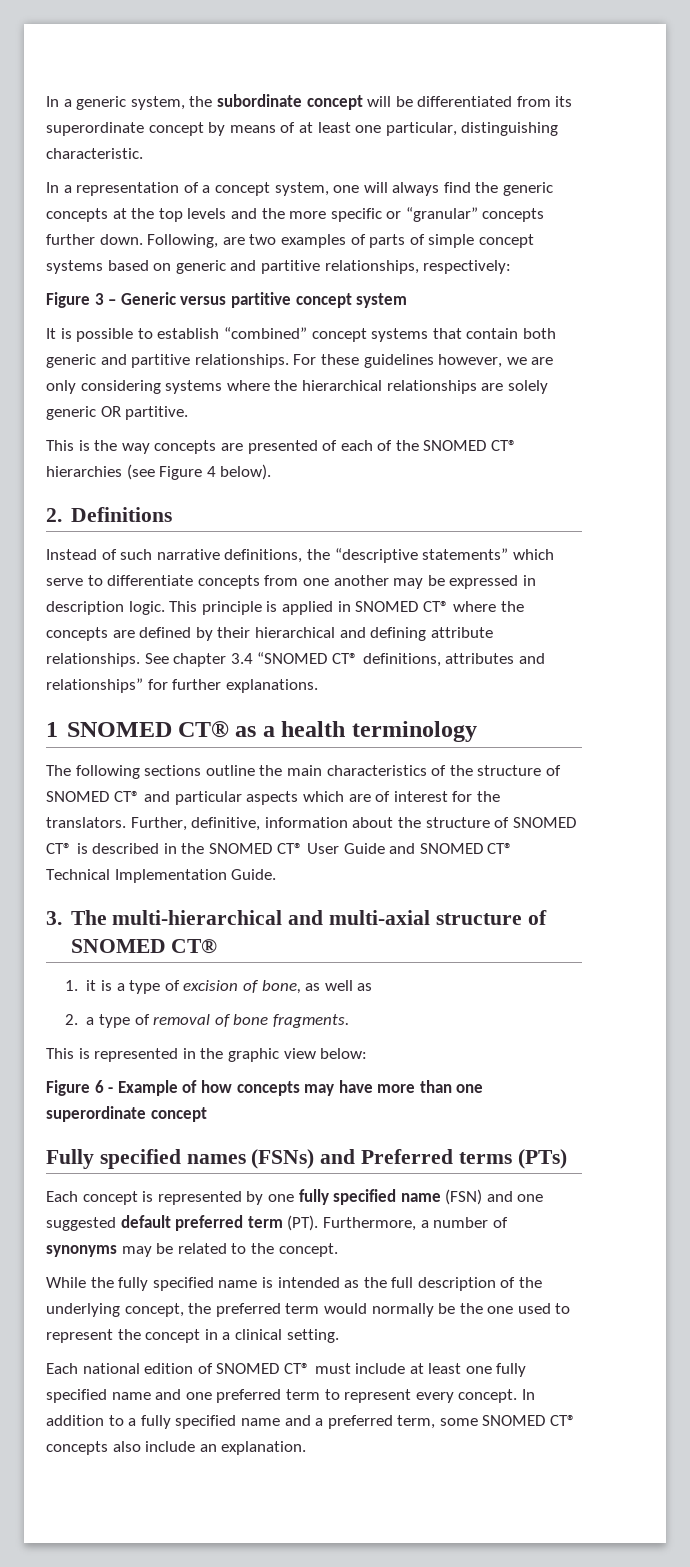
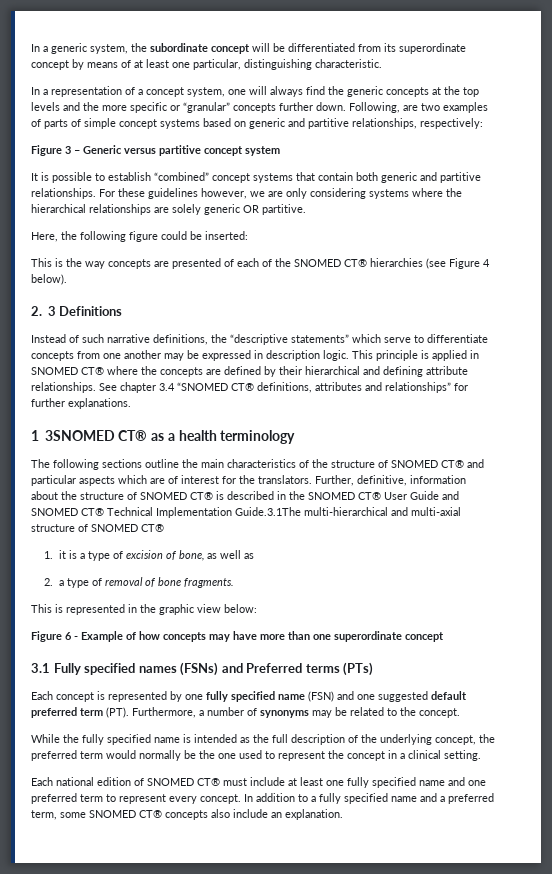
(189, 413) none -> [31,231,248,242] // Here, the following figure could be inserted:
(62, 515) none -> [47,306,56,316] 3
[66,722,172,737] SNOMED -> [44,430,115,441] 3SNOMED
[231,869,277,880] [46,910,107,925] Guide. // 3. The -> [235,507,301,516] Guide.3.1The
(207, 1114) none -> [31,663,50,673] 3.1

